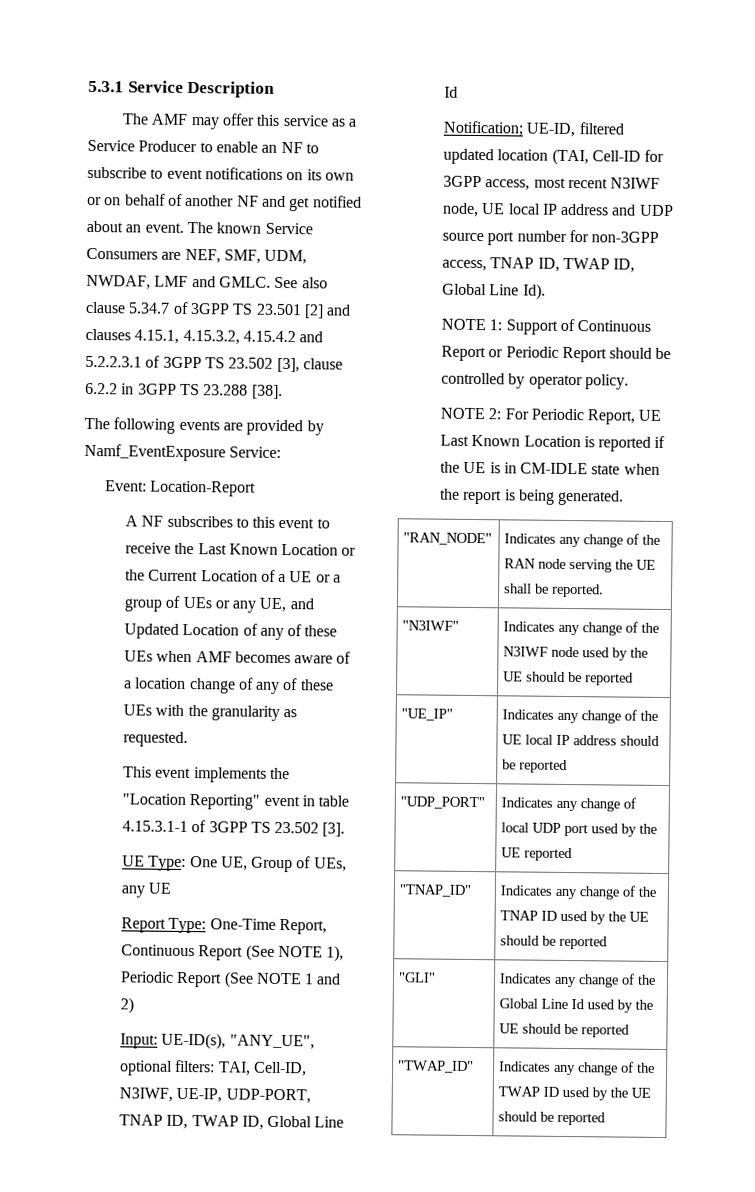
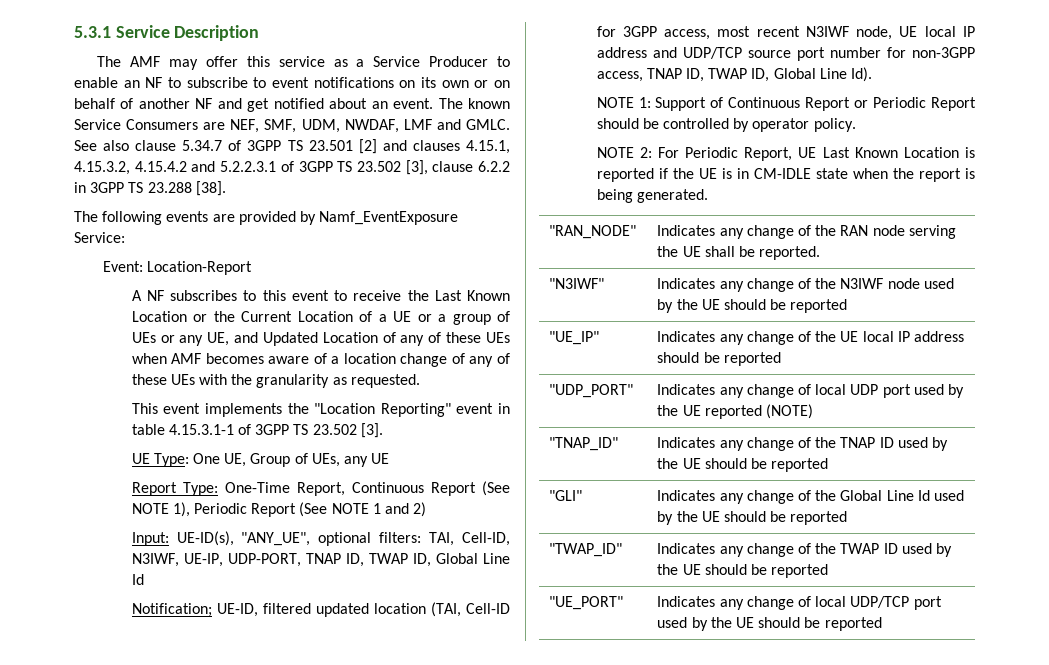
[638,204,674,217] UDP -> [682,47,742,59] UDP/TCP
(574, 854) none -> [765,404,813,419] (NOTE)
(607, 1118) none -> [549,596,624,610] [657,596,942,610] [657,617,882,631] // "UE_PORT" | Indicates any change of local UDP/TCP port used by the UE should be reported

